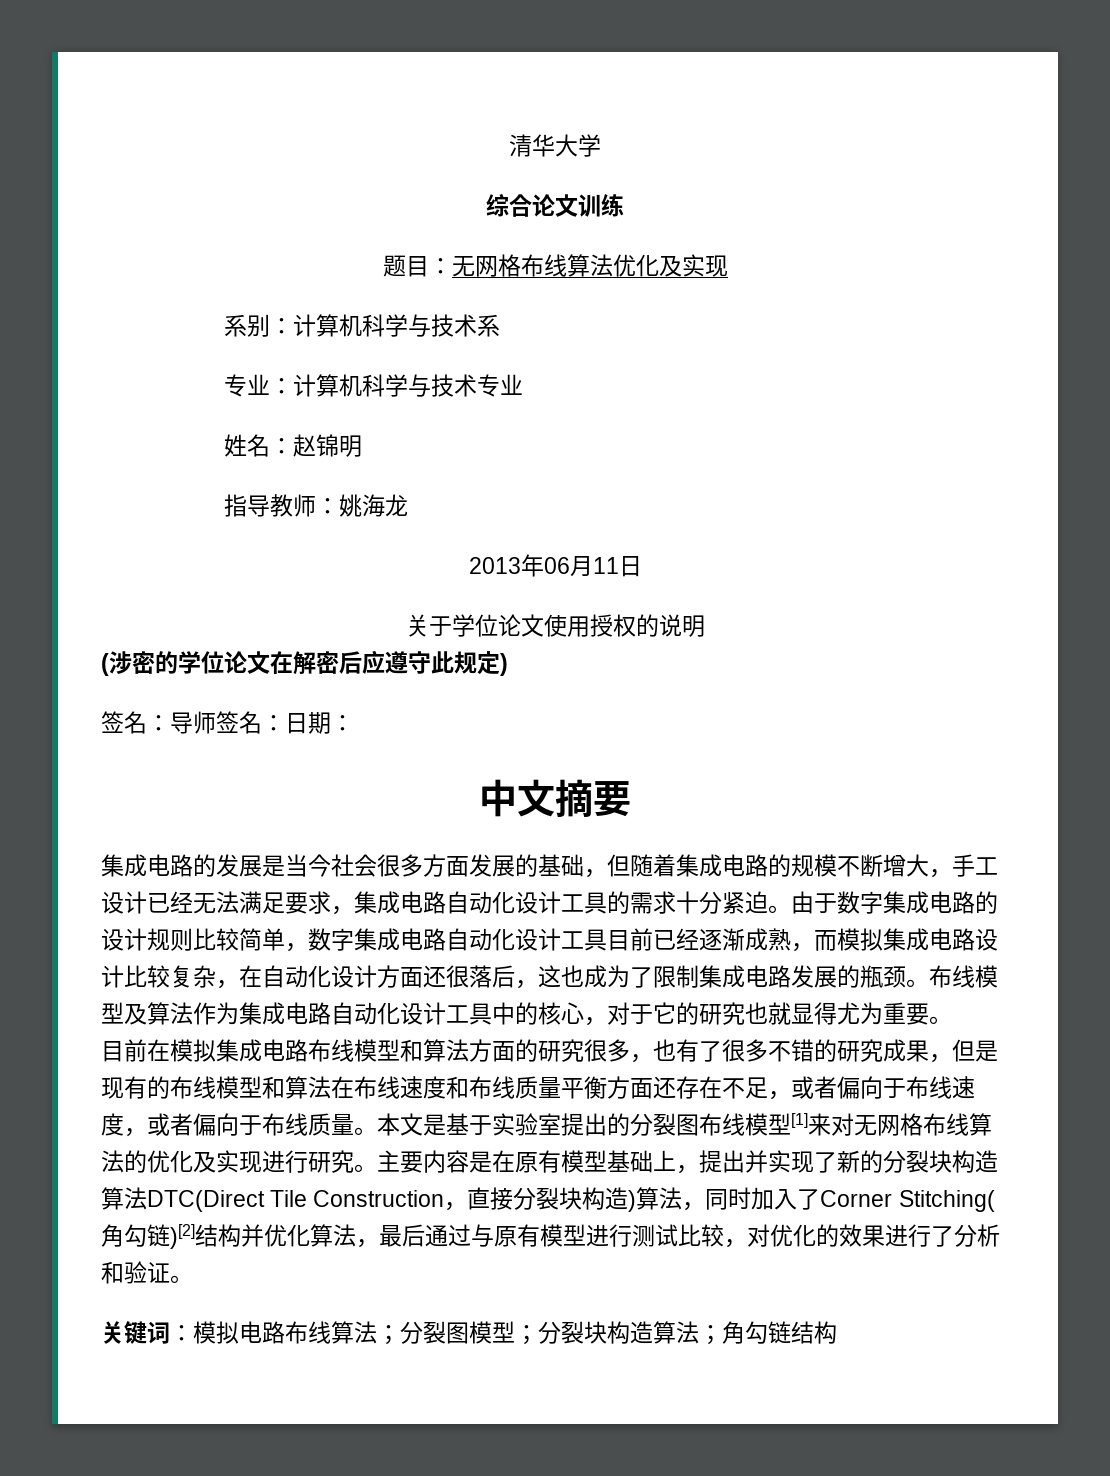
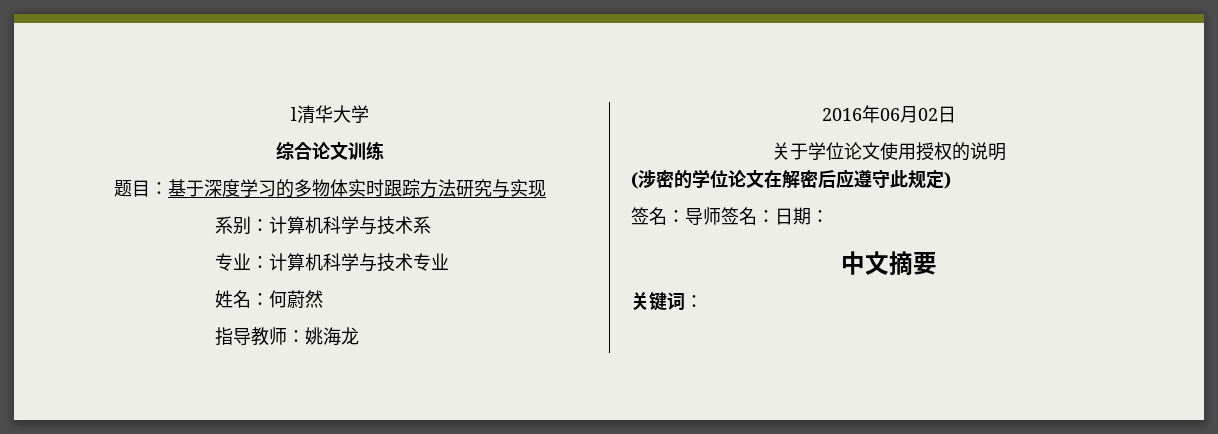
(509, 145) none -> [290,107,297,121] l
[451,254,682,277] 无网格布线算法优化及 -> [167,179,510,198] 基于深度学习的多物体实时跟踪方法研究与
[293,434,363,457] 赵锦明 -> [269,290,324,309] 何蔚然
[468,557,521,574] 2013 -> [821,108,862,121] 2016
[592,557,619,574] 11 -> [917,108,938,121] 02
[101,854,998,878] [101,891,998,915] [101,928,998,952] [101,965,998,989] [101,1002,952,1026] [101,1039,998,1063] [101,1076,975,1100] [101,1113,992,1137] [101,1150,998,1174] [101,1187,995,1212] [101,1224,1000,1249] [101,1261,193,1284] [101,1321,837,1345] 集成电路的发展是当今社会很多方面发展的基础，但随着集成电路的规模不断增大，手工设计已经无法满足要求，集成电路自动化设计工具的需求十分紧迫。由于数字集成电路的设计规则比较简单，数字集成电路自动化设计工具目前已经逐渐成熟，而模拟集成电路设计比较复杂，在自动化设计方面还很落后，这也成为了限制集成电路发展的瓶颈。布线模型及算法作为集成电路自动化设计工具中的核心，对于它的研究也就显得尤为重要。 // 目前在模拟集成电路布线模型和算法方面的研究很多，也有了很多不错的研究成果，但是现有的布线模型和算法在布线速度和布线质量平衡方面还存在不足，或者偏向于布线速度，或者偏向于布线质量。本文是基于实验室提出的分裂图布线模型[1]来对无网格布线算法的优化及实现进行研究。主要内容是在原有模型基础上，提出并实现了新的分裂块构造算法DTC(Direct Tile Construction，直接分裂块构造)算法，同时加入了Corner Stitching(角勾链)[2]结构并优化算法，最后通过与原有模型进行测试比较，对优化的效果进行了分析和验证。 // 关键词：模拟电路布线算法；分裂图模型；分裂块构造算法；角勾链结构 -> [631,292,703,311] 关键词：

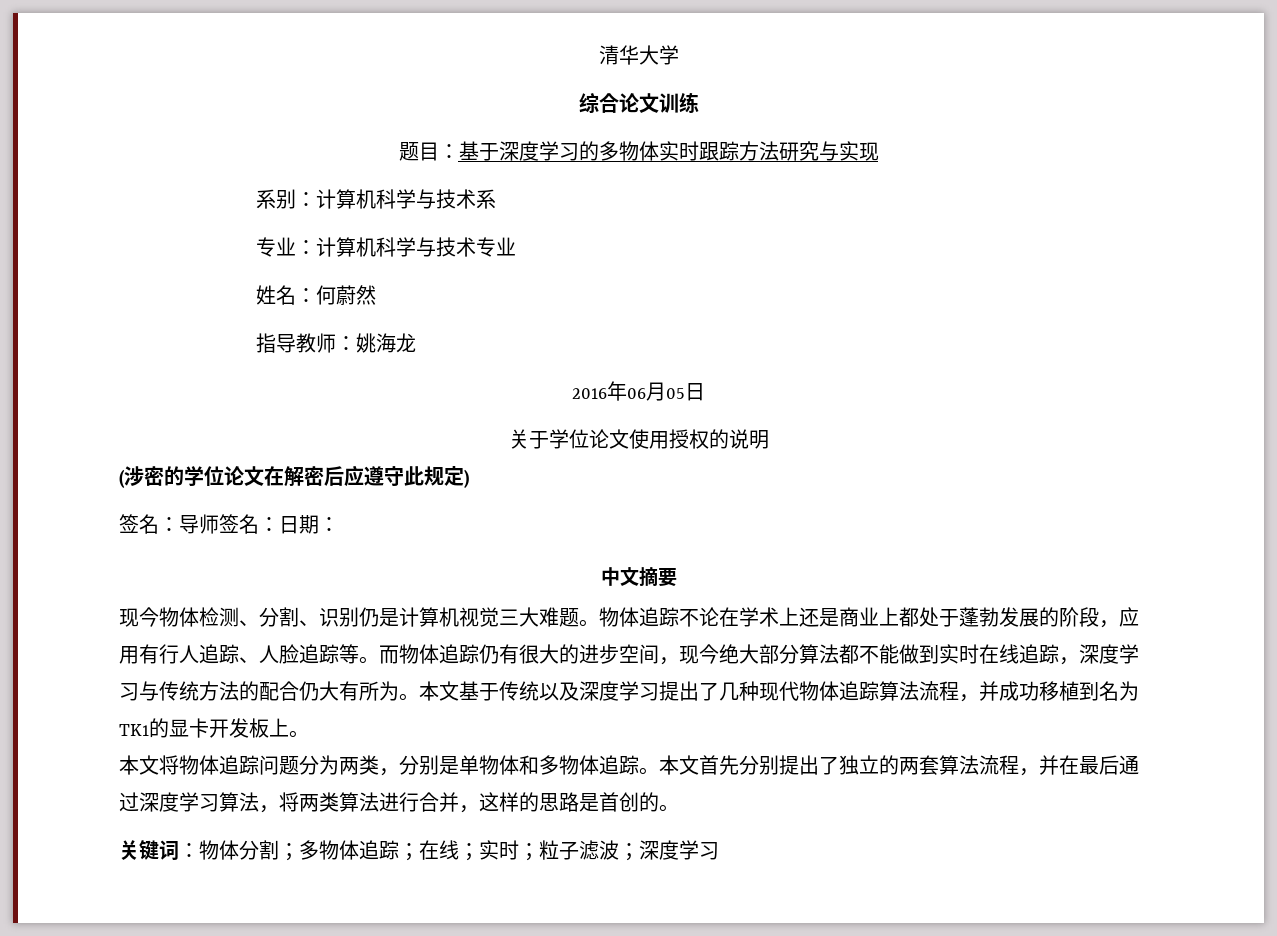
[290,107,297,121] l -> (598, 55) none
[917,108,938,121] 02 -> [666,388,685,399] 05
[631,292,703,311] 关键词： -> [119,607,1139,628] [119,644,1139,665] [119,681,1139,702] [119,718,309,738] [119,755,1139,776] [119,792,679,813] [119,840,719,861] 现今物体检测、分割、识别仍是计算机视觉三大难题。物体追踪不论在学术上还是商业上都处于蓬勃发展的阶段，应用有行人追踪、人脸追踪等。而物体追踪仍有很大的进步空间，现今绝大部分算法都不能做到实时在线追踪，深度学习与传统方法的配合仍大有所为。本文基于传统以及深度学习提出了几种现代物体追踪算法流程，并成功移植到名为TK1的显卡开发板上。 // 本文将物体追踪问题分为两类，分别是单物体和多物体追踪。本文首先分别提出了独立的两套算法流程，并在最后通过深度学习算法，将两类算法进行合并，这样的思路是首创的。 // 关键词：物体分割；多物体追踪；在线；实时；粒子滤波；深度学习

